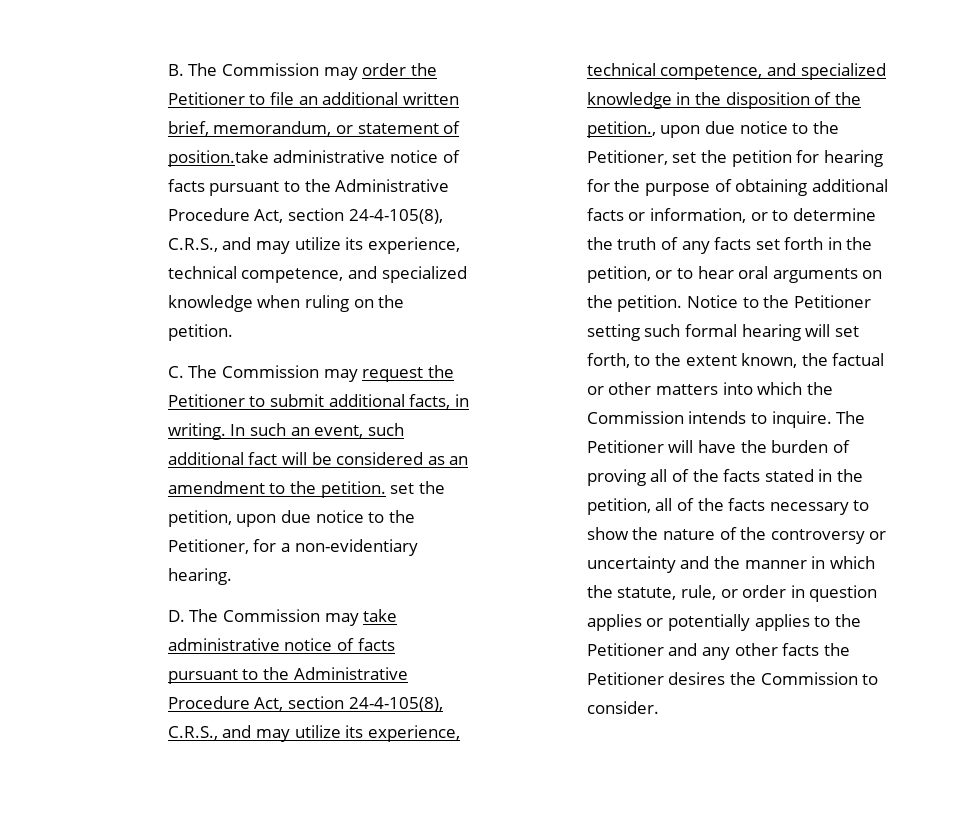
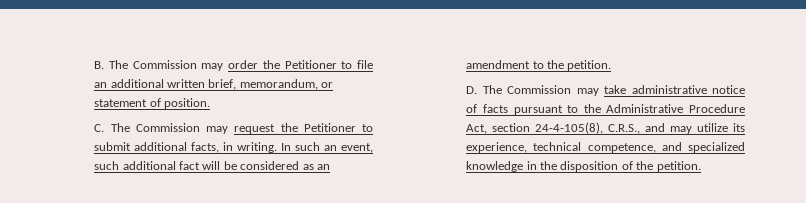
[167,150,460,167] [167,179,450,196] [167,208,443,224] [167,237,460,254] [167,266,467,283] [167,295,405,312] [167,324,233,341] position.take administrative notice of facts pursuant to the Administrative Procedure Act, section 24-4-105(8), C.R.S., and may utilize its experience, technical competence, and specialized knowledge when ruling on the petition. -> [164,98,211,109] position.
[390,481,445,494] [167,510,415,527] [167,539,418,556] [167,568,232,585] set the petition, upon due notice to the Petitioner, for a non-evidentiary hearing. -> (612, 65) none
[586,121,839,138] [586,150,883,167] [586,179,888,196] [586,208,876,223] [586,237,873,254] [586,266,883,283] [586,295,871,312] [586,324,859,341] [586,353,885,368] [586,382,833,395] [586,411,866,428] [586,440,850,453] [586,469,863,486] [586,498,870,515] [586,527,887,544] [586,556,875,573] [586,585,878,602] [586,614,861,631] [586,643,850,660] [586,672,879,685] [586,701,659,714] petition., upon due notice to the Petitioner, set the petition for hearing for the purpose of obtaining additional facts or information, or to determine the truth of any facts set forth in the petition, or to hear oral arguments on the petition. Notice to the Petitioner setting such formal hearing will set forth, to the extent known, the factual or other matters into which the Commission intends to inquire. The Petitioner will have the burden of proving all of the facts stated in the petition, all of the facts necessary to show the nature of the controversy or uncertainty and the manner in which the statute, rule, or order in question applies or potentially applies to the Petitioner and any other facts the Petitioner desires the Commission to consider. -> [656,161,701,172] petition.

